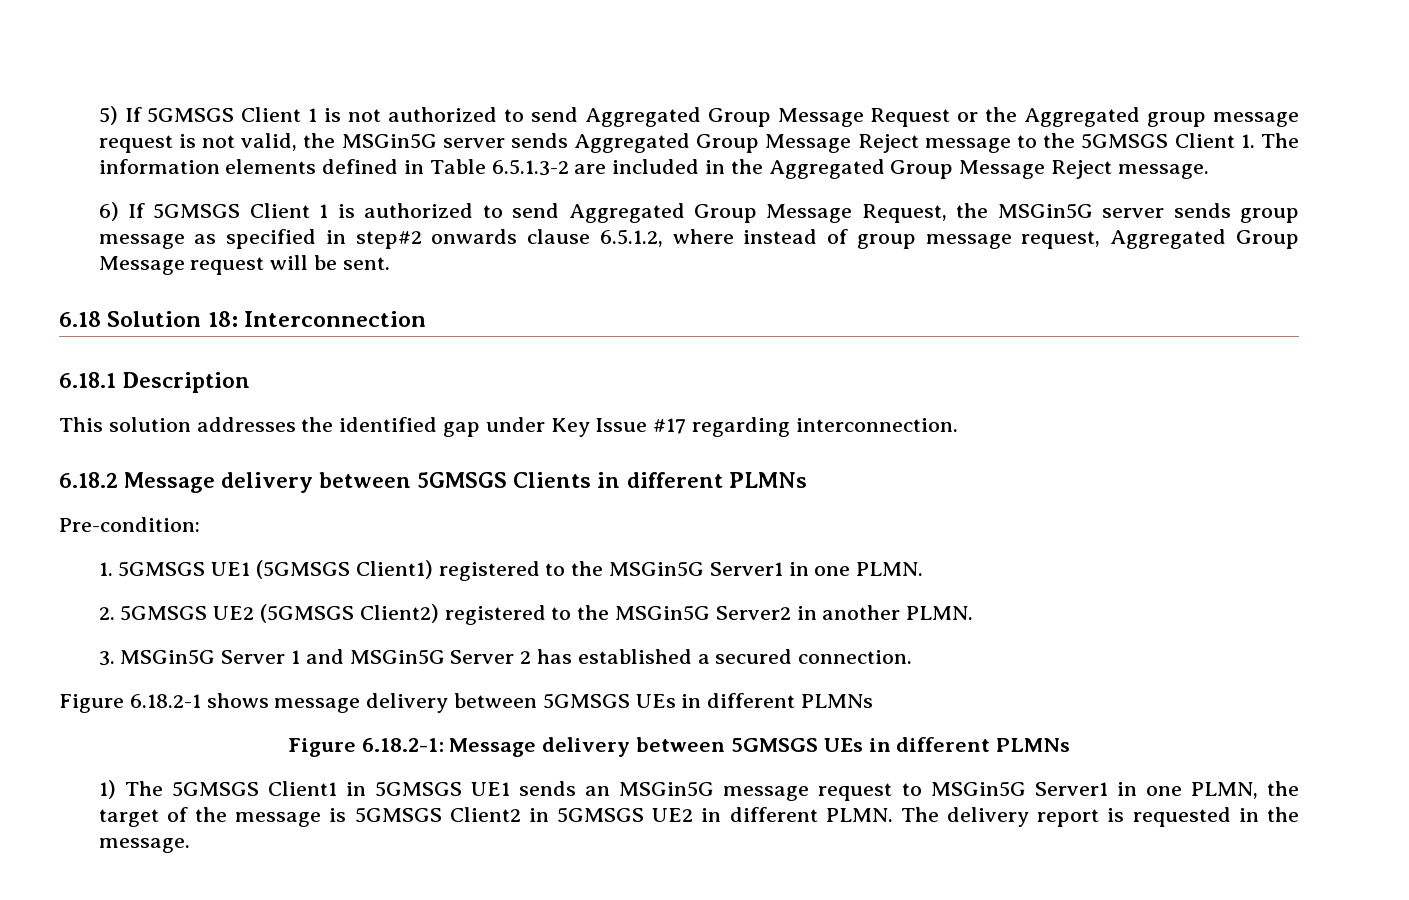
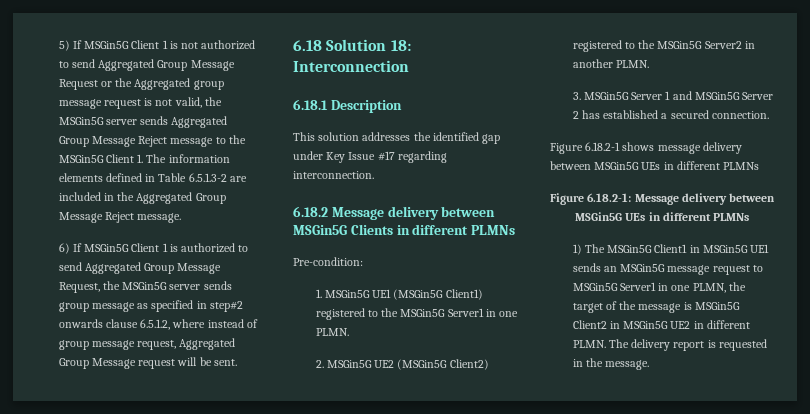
[147,107,235,123] 5GMSGS -> [84,41,130,49] MSGin5G
[1081,133,1169,149] 5GMSGS -> [58,155,104,163] MSGin5G
[153,203,241,219] 5GMSGS -> [84,244,130,252] MSGin5G
[417,472,508,488] 5GMSGS -> [293,225,347,235] MSGin5G
[118,560,351,579] 5GMSGS UE1 (5GMSGS -> [324,289,444,300] MSGin5G UE1 (MSGin5G
[120,604,355,623] 5GMSGS UE2 (5GMSGS -> [326,359,448,370] MSGin5G UE2 (MSGin5G
[542,693,630,709] 5GMSGS -> [594,162,640,170] MSGin5G
[730,738,818,752] 5GMSGS -> [575,212,623,221] MSGin5G
[171,781,259,797] 5GMSGS -> [607,245,653,253] MSGin5G
[374,781,462,797] 5GMSGS -> [702,245,748,253] MSGin5G
[354,807,442,823] 5GMSGS -> [694,302,740,310] MSGin5G
[557,807,645,823] 5GMSGS -> [623,321,669,329] MSGin5G

